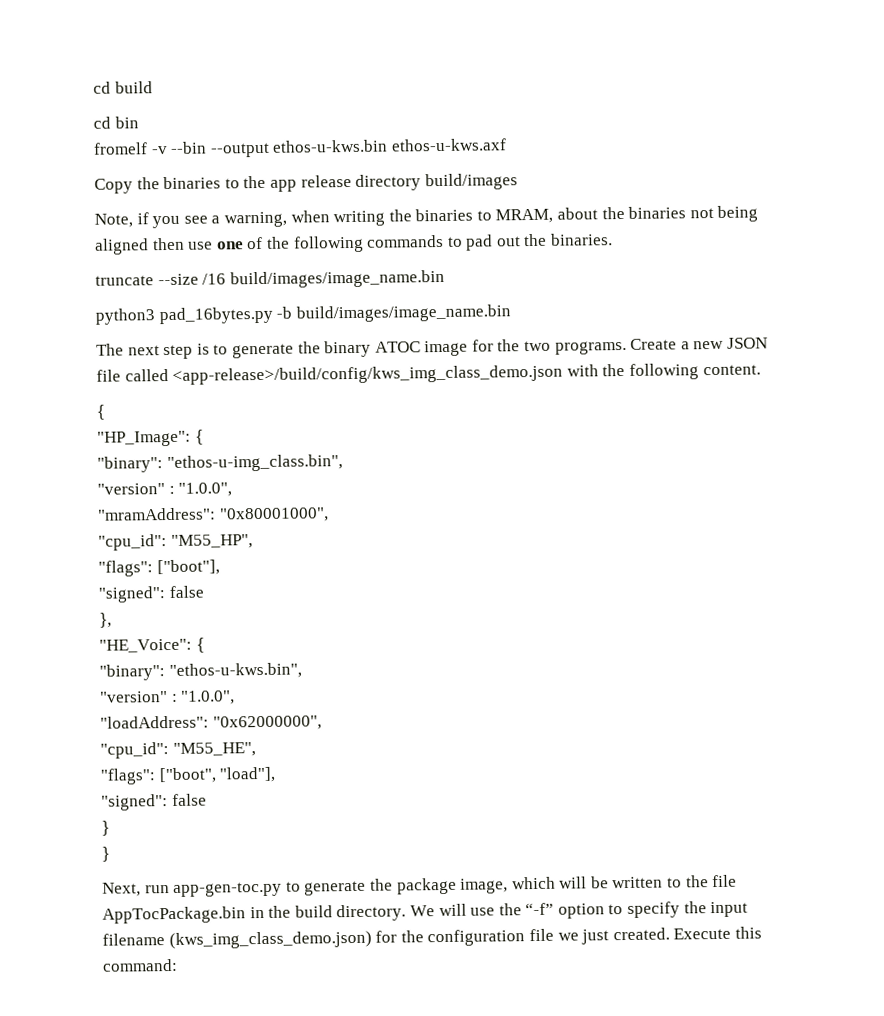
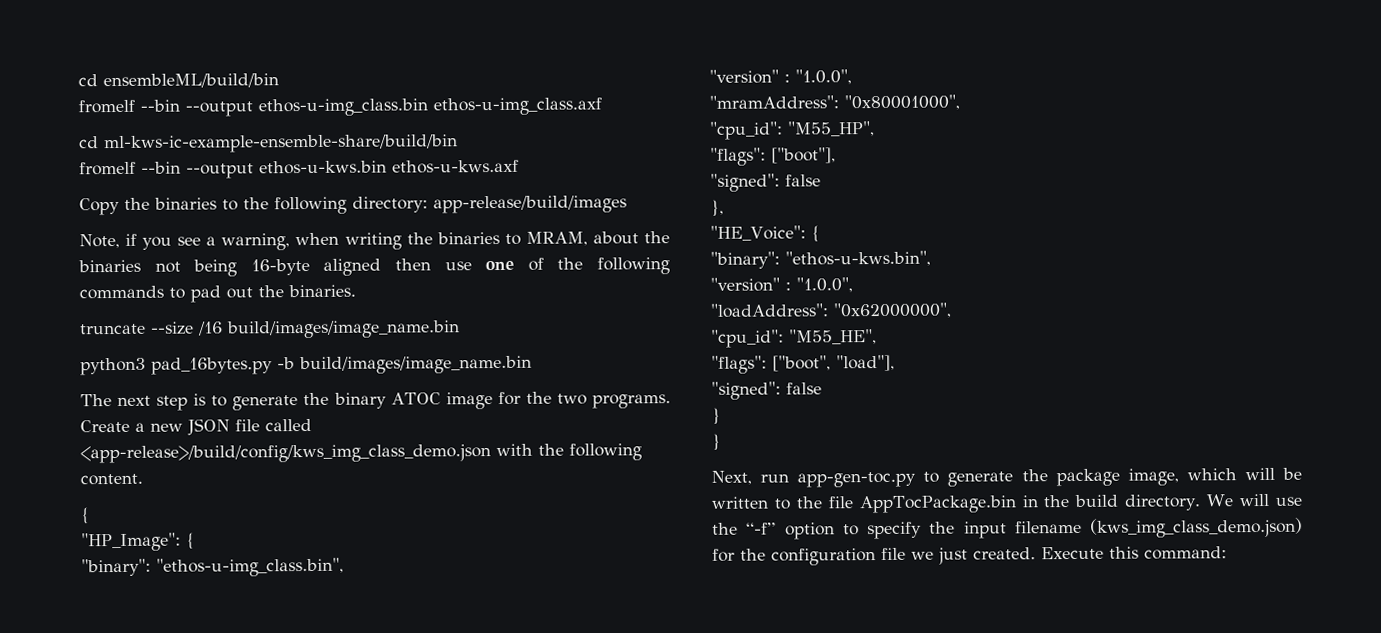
[93,81,153,94] [93,116,139,129] [93,142,168,155] cd build // cd bin // fromelf -v -> [78,73,279,89] [78,97,602,117] [79,134,458,154] [79,161,136,176] cd ensembleML/build/bin // fromelf --bin --output ethos-u-img_class.bin ethos-u-img_class.axf // cd ml-kws-ic-example-ensemble-share/build/bin // fromelf
[269,173,518,192] app release directory build/images -> [274,195,627,215] following directory: app-release/build/images
(759, 213) none -> [250,258,310,276] 16-byte

